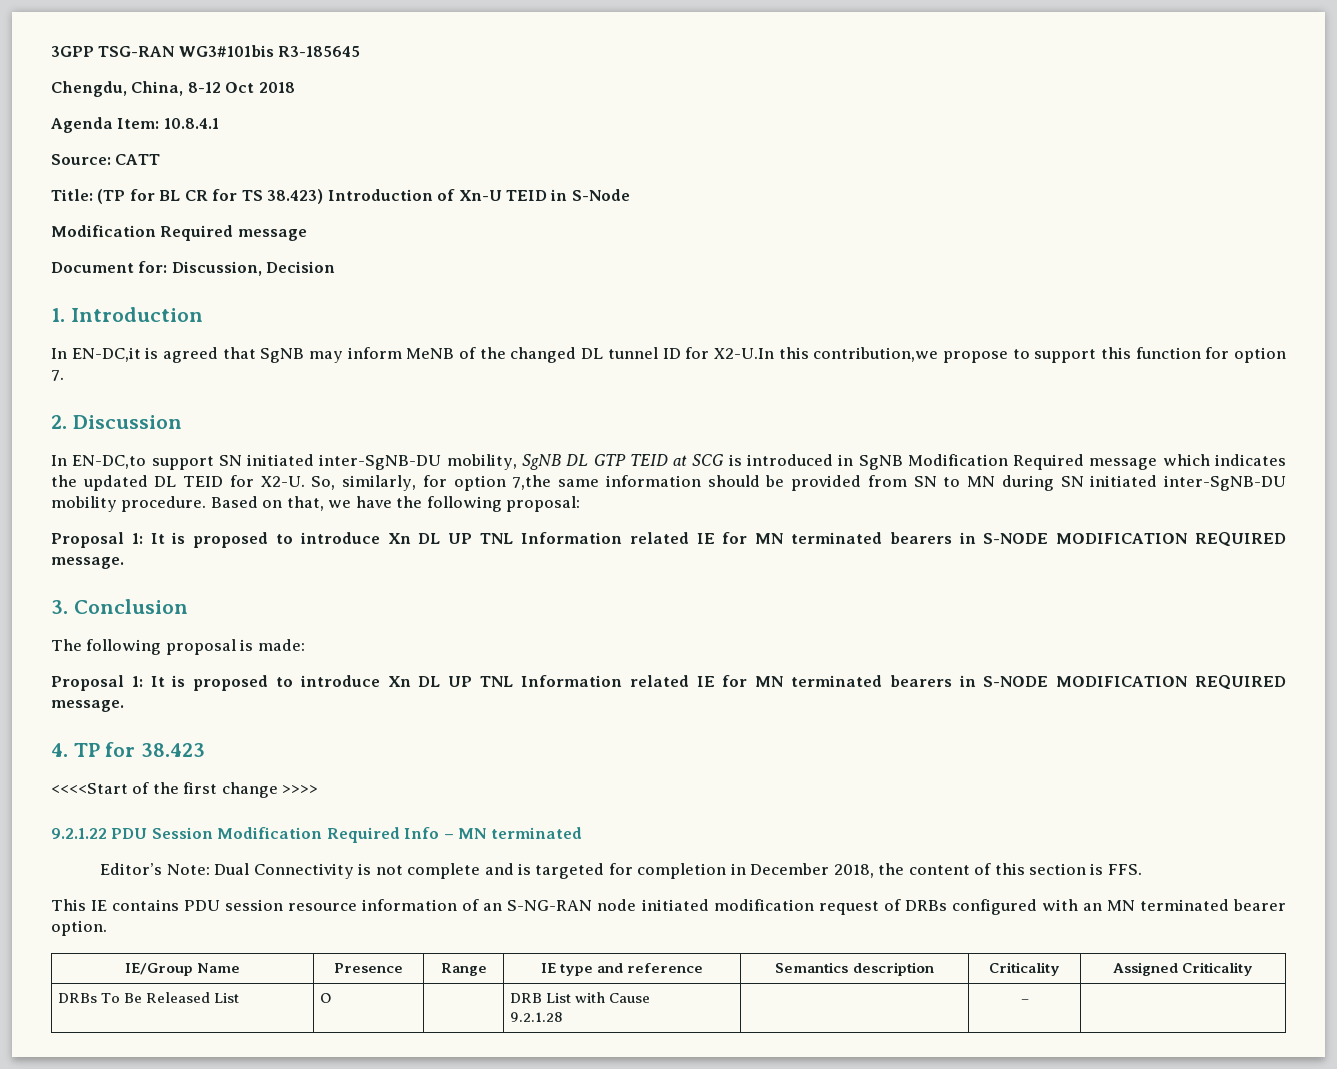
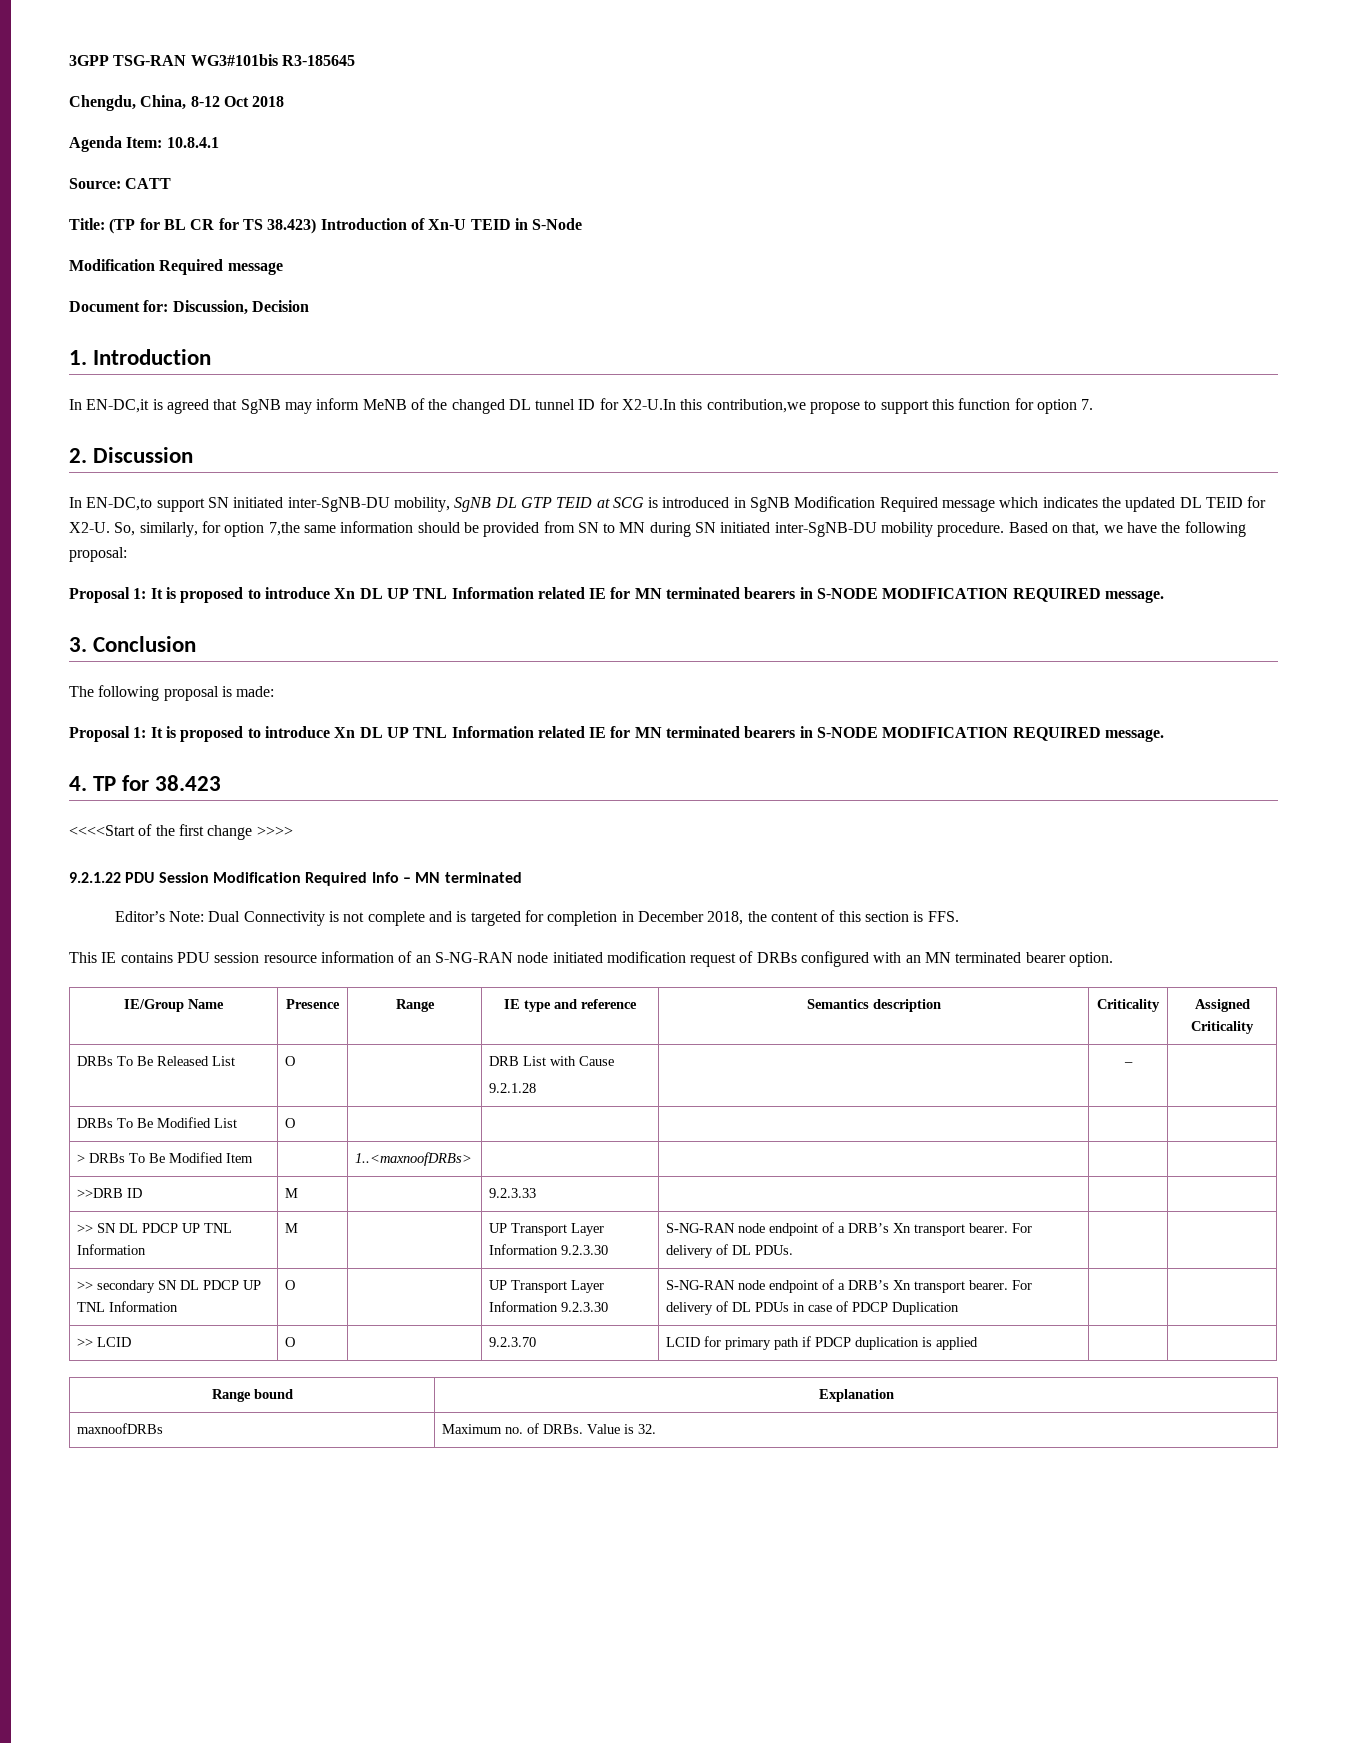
(1029, 1001) none -> [76,1117,237,1128] [284,1118,295,1128] [76,1152,253,1163] [354,1152,472,1166] [76,1188,142,1198] [284,1188,298,1198] [488,1188,536,1198] [76,1223,232,1233] [76,1244,146,1255] [284,1223,298,1233] [488,1223,604,1236] [488,1244,608,1255] [665,1222,1032,1236] [665,1244,793,1258] [76,1280,261,1293] [76,1301,178,1312] [284,1280,295,1290] [488,1280,604,1293] [488,1301,608,1312] [665,1279,1032,1293] [665,1301,959,1315] [76,1337,131,1347] [284,1337,295,1347] [488,1337,536,1347] [665,1336,978,1350] [211,1389,293,1402] [818,1389,894,1402] [76,1423,163,1434] [441,1423,656,1434] // DRBs To Be Modified List | O | | | | | // > DRBs To Be Modified Item | | 1..<maxnoofDRBs> | | | | // >>DRB ID | M | | 9.2.3.33 | | | // >> SN DL PDCP UP TNL Information | M | | UP Transport Layer Information 9.2.3.30 | S-NG-RAN node endpoint of a DRB’s Xn transport bearer. For delivery of DL PDUs. | | // >> secondary SN DL PDCP UP TNL Information | O | | UP Transport Layer Information 9.2.3.30 | S-NG-RAN node endpoint of a DRB’s Xn transport bearer. For delivery of DL PDUs in case of PDCP Duplication | | // >> LCID | O | | 9.2.3.70 | LCID for primary path if PDCP duplication is applied | | // Range bound | Explanation // maxnoofDRBs | Maximum no. of DRBs. Value is 32.

